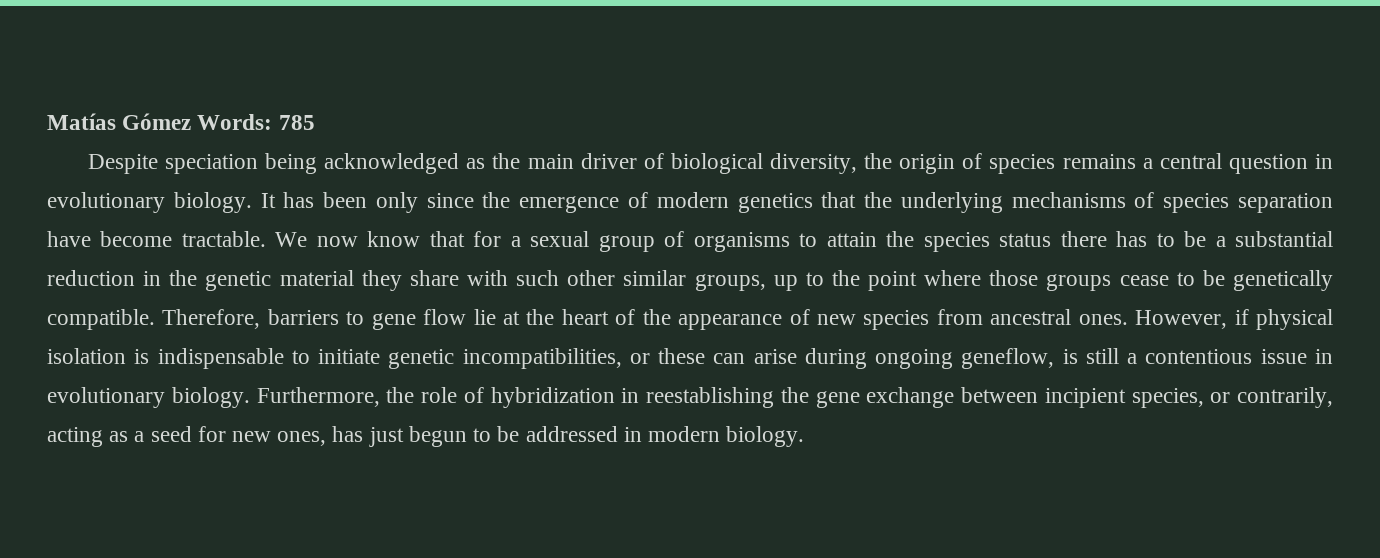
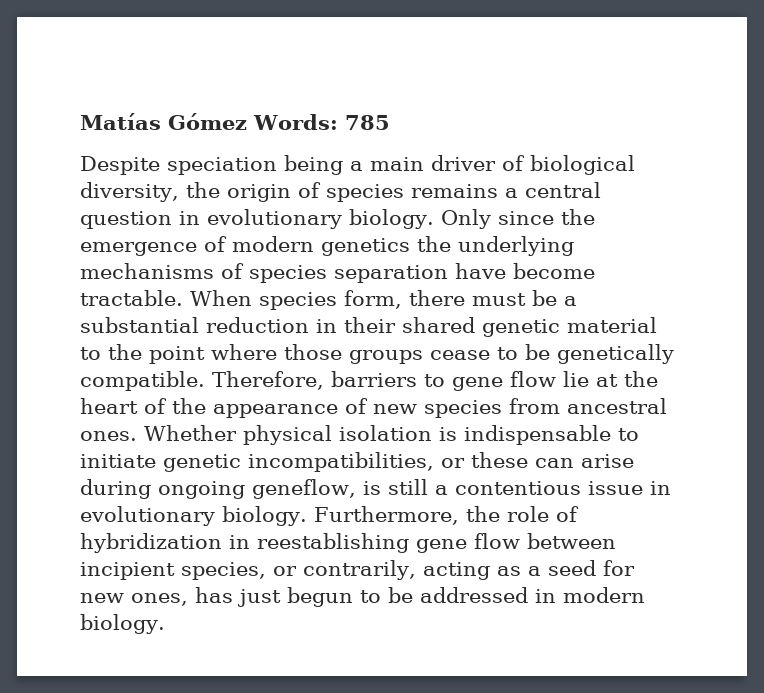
[324,153,521,174] acknowledged as the -> [350,161,363,171] a
[260,192,418,213] It has been only -> [440,209,491,229] Only
[821,192,857,208] that -> (410, 247) none
[275,231,1175,252] We now know that for a sexual group of organisms to attain the species status there has to -> [190,290,526,310] When species form, there must
[169,270,798,291] the genetic material they share with such other similar groups, up -> [344,317,657,337] their shared genetic material
[1135,309,1249,329] However, if -> [144,425,237,441] Whether
[780,387,955,408] the gene exchange -> [416,533,520,553] gene flow

